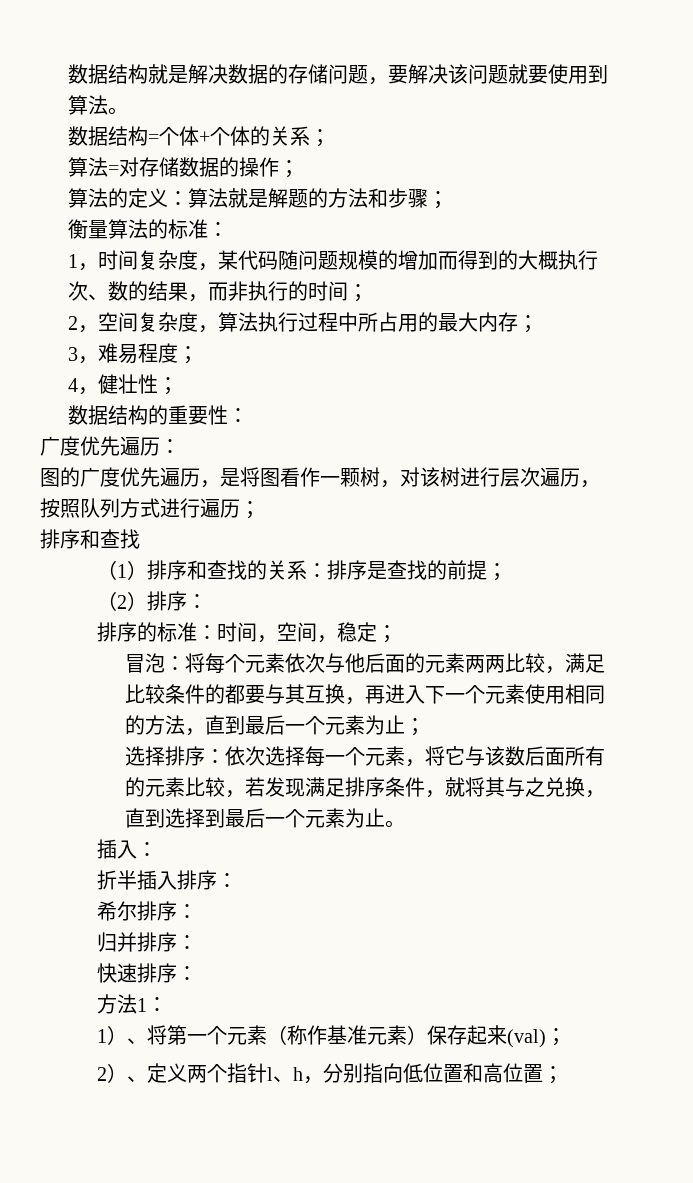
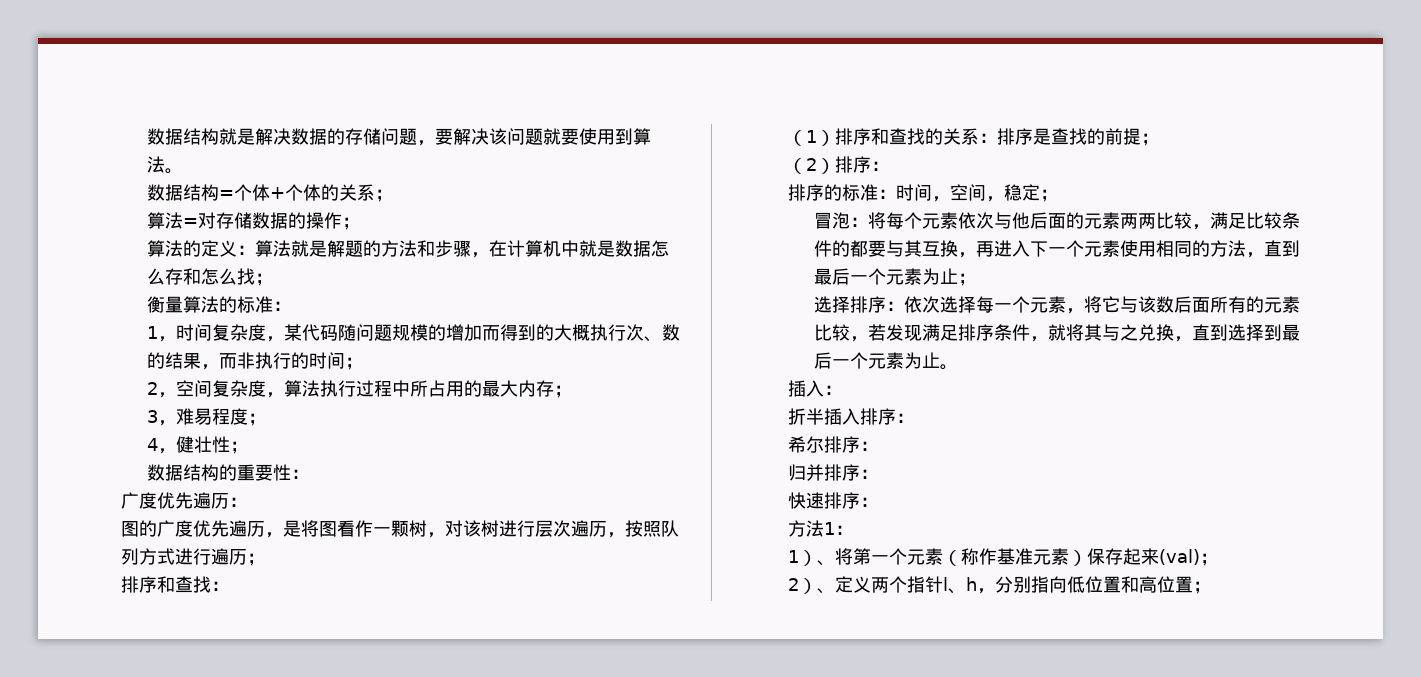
(429, 198) none -> [470,240,669,258] [146,268,255,285] ，在计算机中就是数据怎么存和怎么找
(140, 539) none -> [211,581,229,591] ：

